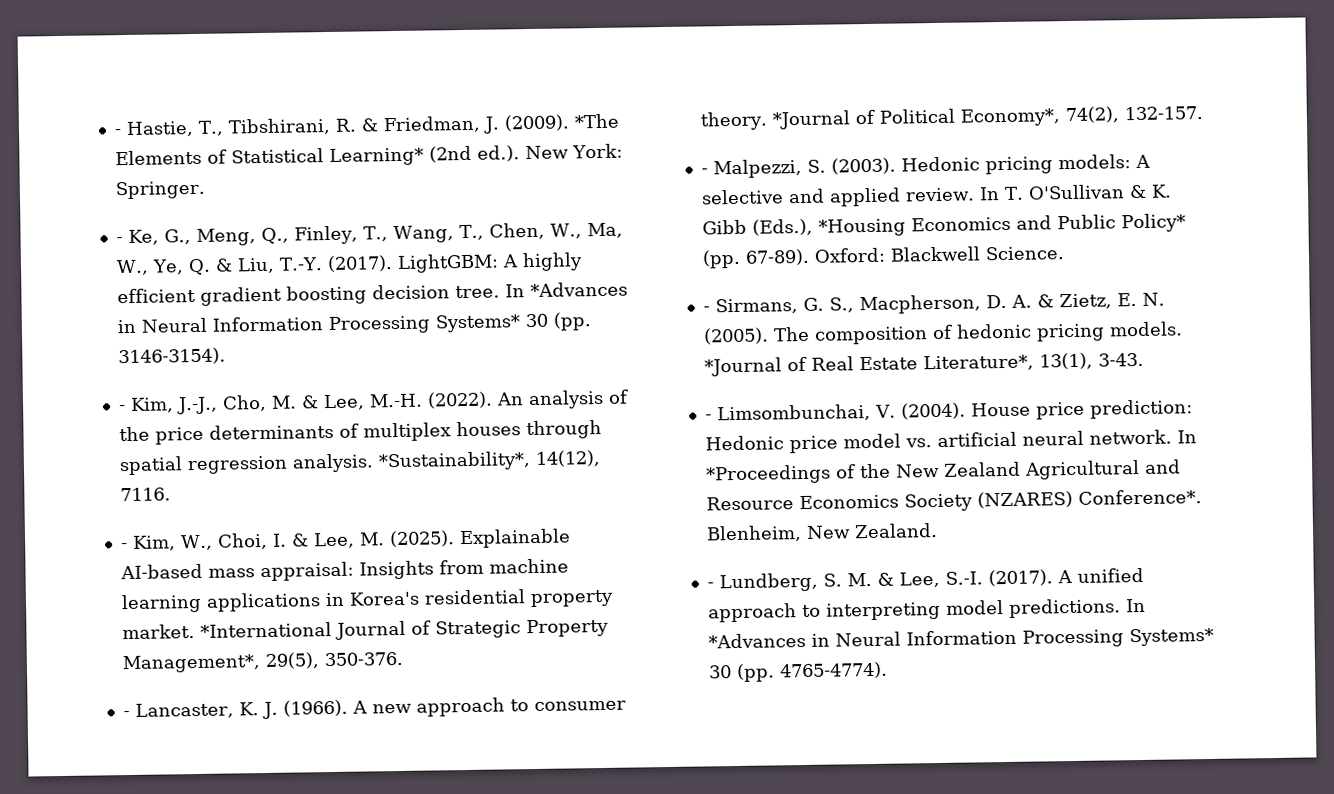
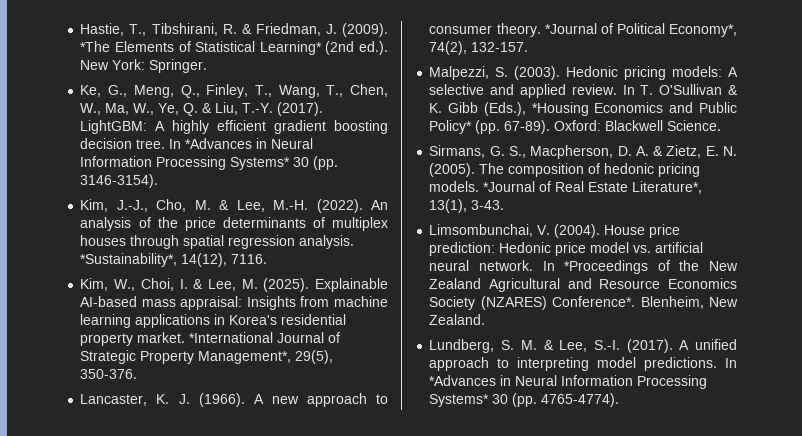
[113,129,122,136] - -> (80, 29) none
[115,237,123,244] - -> (208, 66) none
[118,405,126,412] - -> (159, 181) none
[120,543,128,550] - -> (268, 259) none
[122,711,130,718] - -> (138, 374) none
[700,168,708,175] - -> (529, 47) none
[702,306,710,313] - -> (722, 125) none
[704,414,712,421] - -> (505, 205) none
[706,582,714,589] - -> (486, 319) none

